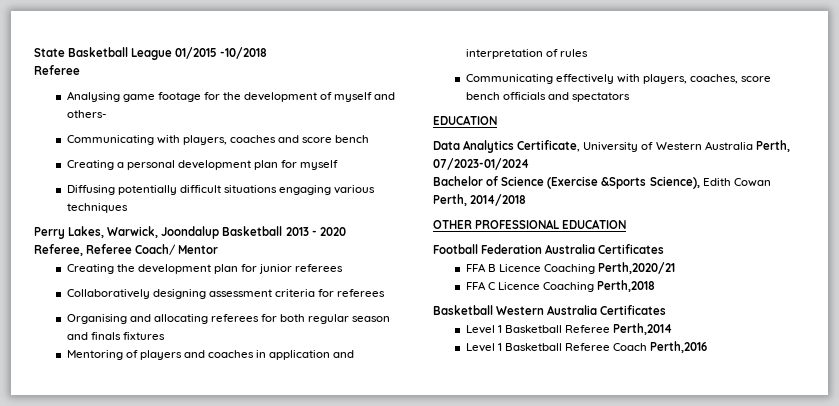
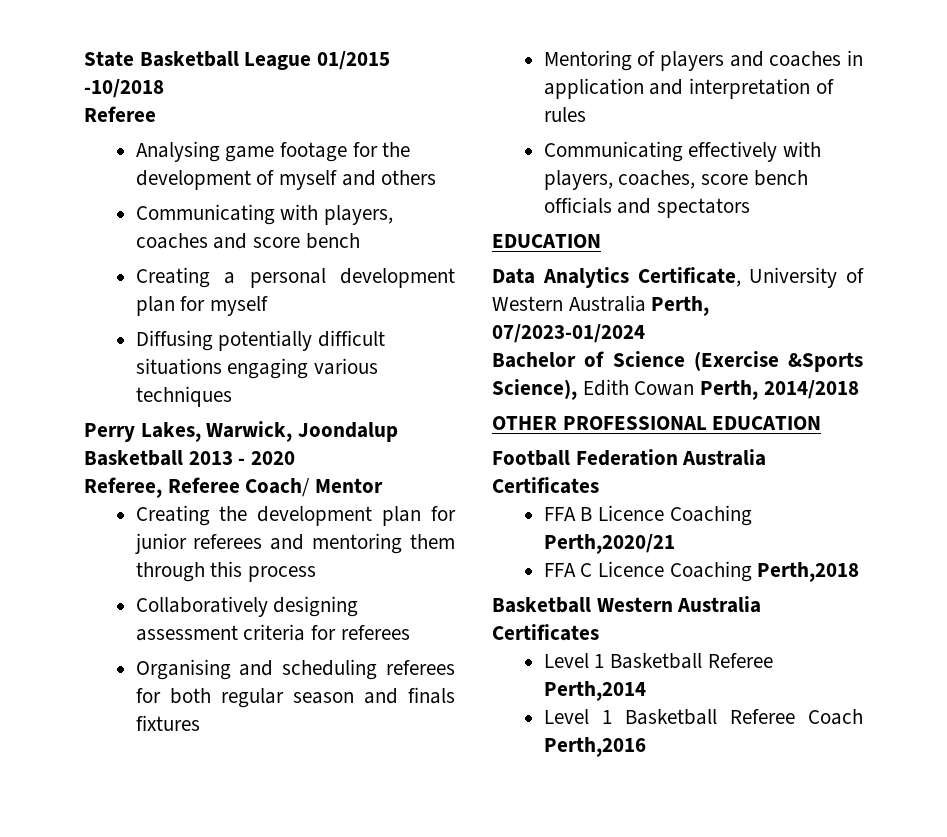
[66,110,107,118] others- -> [381,170,437,185] others
(344, 268) none -> [270,533,455,554] [135,561,316,582] and mentoring them through this process
[153,314,208,324] allocating -> [282,659,378,680] scheduling

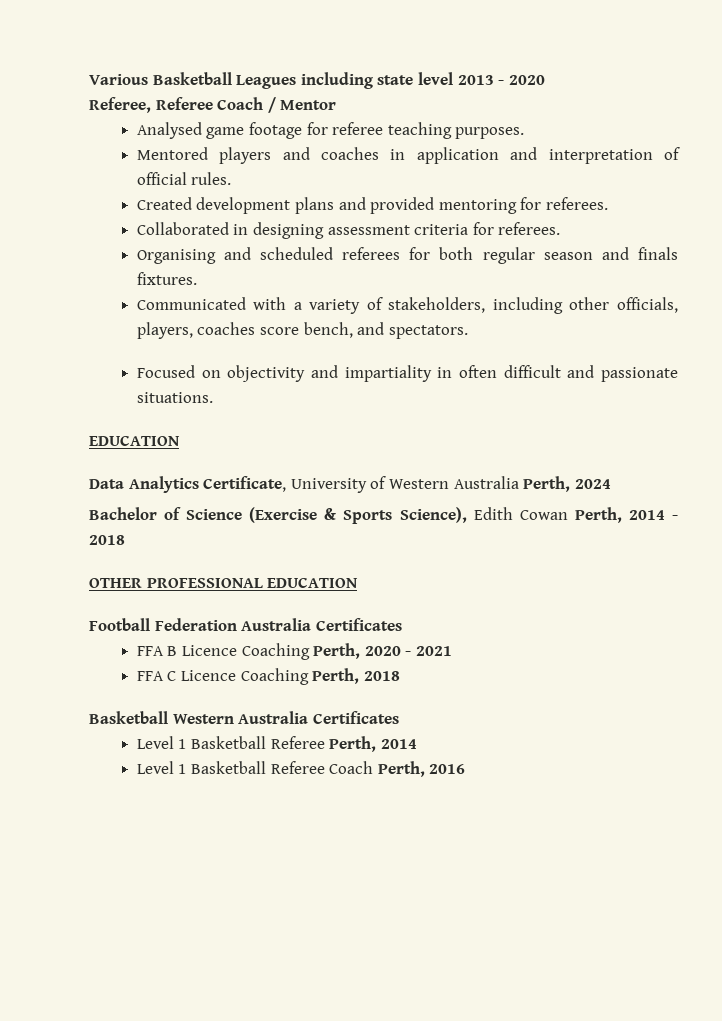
[84,51,391,70] [84,79,164,98] [84,106,156,122] [135,141,411,162] [135,170,437,190] [135,204,393,225] [135,233,360,249] [135,267,455,288] [135,296,268,316] [135,330,385,351] [135,358,378,379] [135,386,232,407] [84,421,399,442] [84,450,183,466] State Basketball League 01/2015 -10/2018 // Referee // Analysing game footage for the development of myself and others // Communicating with players, coaches and score bench // Creating a personal development plan for myself // Diffusing potentially difficult situations engaging various techniques // Perry Lakes, Warwick, Joondalup Basketball -> [89,72,453,89] Various Basketball Leagues including state level
[245,478,311,497] Coach/ -> [217,97,276,113] Coach /
[135,505,456,526] [134,533,455,554] [135,561,316,582] [135,596,359,617] [135,624,410,641] [135,659,455,680] [135,687,455,708] [135,715,200,731] [543,50,656,71] Creating the development plan for junior referees and mentoring them through this process // Collaboratively designing assessment criteria for referees // Organising and scheduling referees for both regular season and finals fixtures // Mentoring of -> [136,122,525,139] [136,147,208,160] Analysed game footage for referee teaching purposes. // Mentored
[543,107,586,122] [543,141,821,162] [543,170,808,190] [543,197,750,218] rules // Communicating effectively with players, coaches, score bench officials and spectators -> [136,172,232,185] [136,197,608,214] [136,222,561,239] [136,247,678,264] [136,272,197,285] [136,297,678,314] [136,322,468,339] [136,365,678,382] [136,392,213,403] official rules. // Created development plans and provided mentoring for referees. // Collaborated in designing assessment criteria for referees. // Organising and scheduled referees for both regular season and finals fixtures. // Communicated with a variety of stakeholders, including other officials, players, coaches score bench, and spectators. // Focused on objectivity and impartiality in often difficult and passionate situations.
[492,324,645,343] 07/2023-01/2024 -> [574,479,611,489] 2024
[788,352,863,372] &Sports -> [324,508,393,524] & Sports
[763,380,859,399] 2014/2018 -> [628,510,678,520] [89,535,125,545] 2014 - 2018
[543,534,675,554] Perth,2020/21 -> [313,643,452,659] Perth, 2020 - 2021
[757,562,860,582] Perth,2018 -> [312,668,400,684] Perth, 2018
[543,681,646,701] Perth,2014 -> [329,736,417,752] Perth, 2014
[543,737,646,757] Perth,2016 -> [377,761,466,777] Perth, 2016

